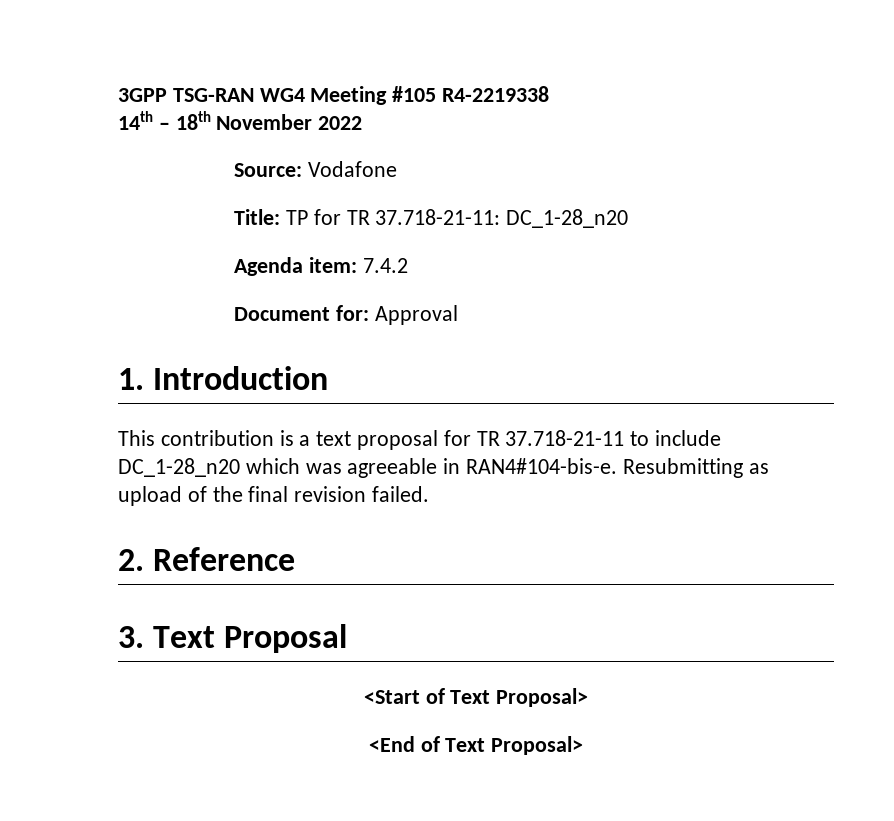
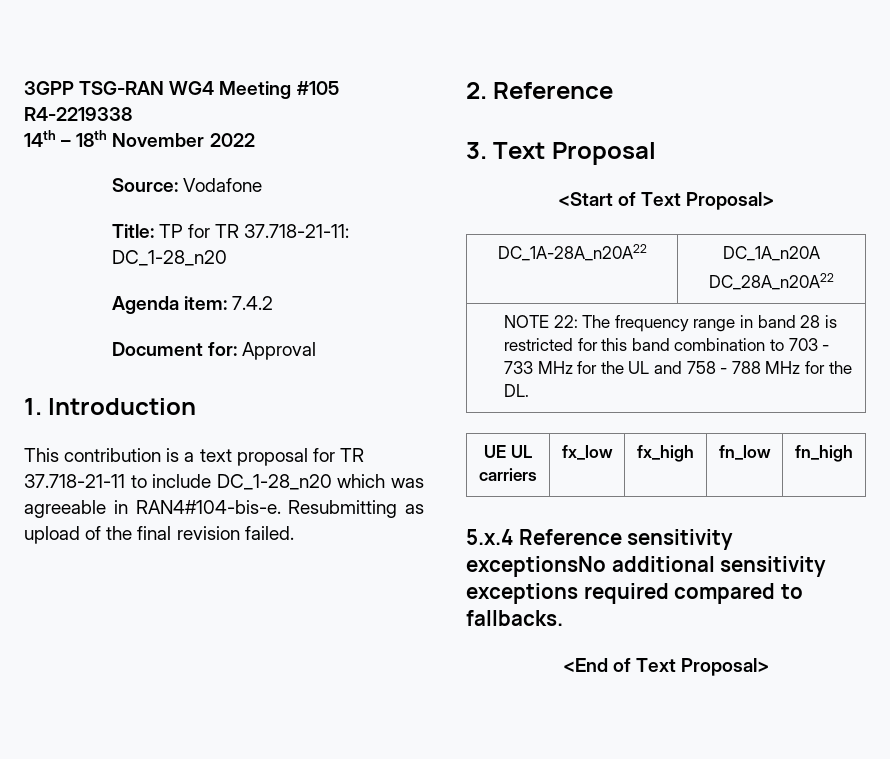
(589, 697) none -> [497,244,647,261] [723,246,820,261] [709,273,834,290] [504,315,837,332] [504,338,830,351] [504,361,852,374] [504,384,530,397] [484,445,532,458] [479,468,537,481] [561,445,613,460] [637,445,694,462] [718,445,771,460] [795,445,853,462] [466,529,734,550] [466,556,827,577] [466,583,803,604] [466,610,563,626] // DC_1A-28A_n20A22 | DC_1A_n20A // DC_28A_n20A22 // NOTE 22: The frequency range in band 28 is restricted for this band combination to 703 - 733 MHz for the UL and 758 - 788 MHz for the DL. // UE UL carriers | fx_low | fx_high | fn_low | fn_high // 5.x.4 Reference sensitivity exceptionsNo additional sensitivity exceptions required compared to fallbacks.

